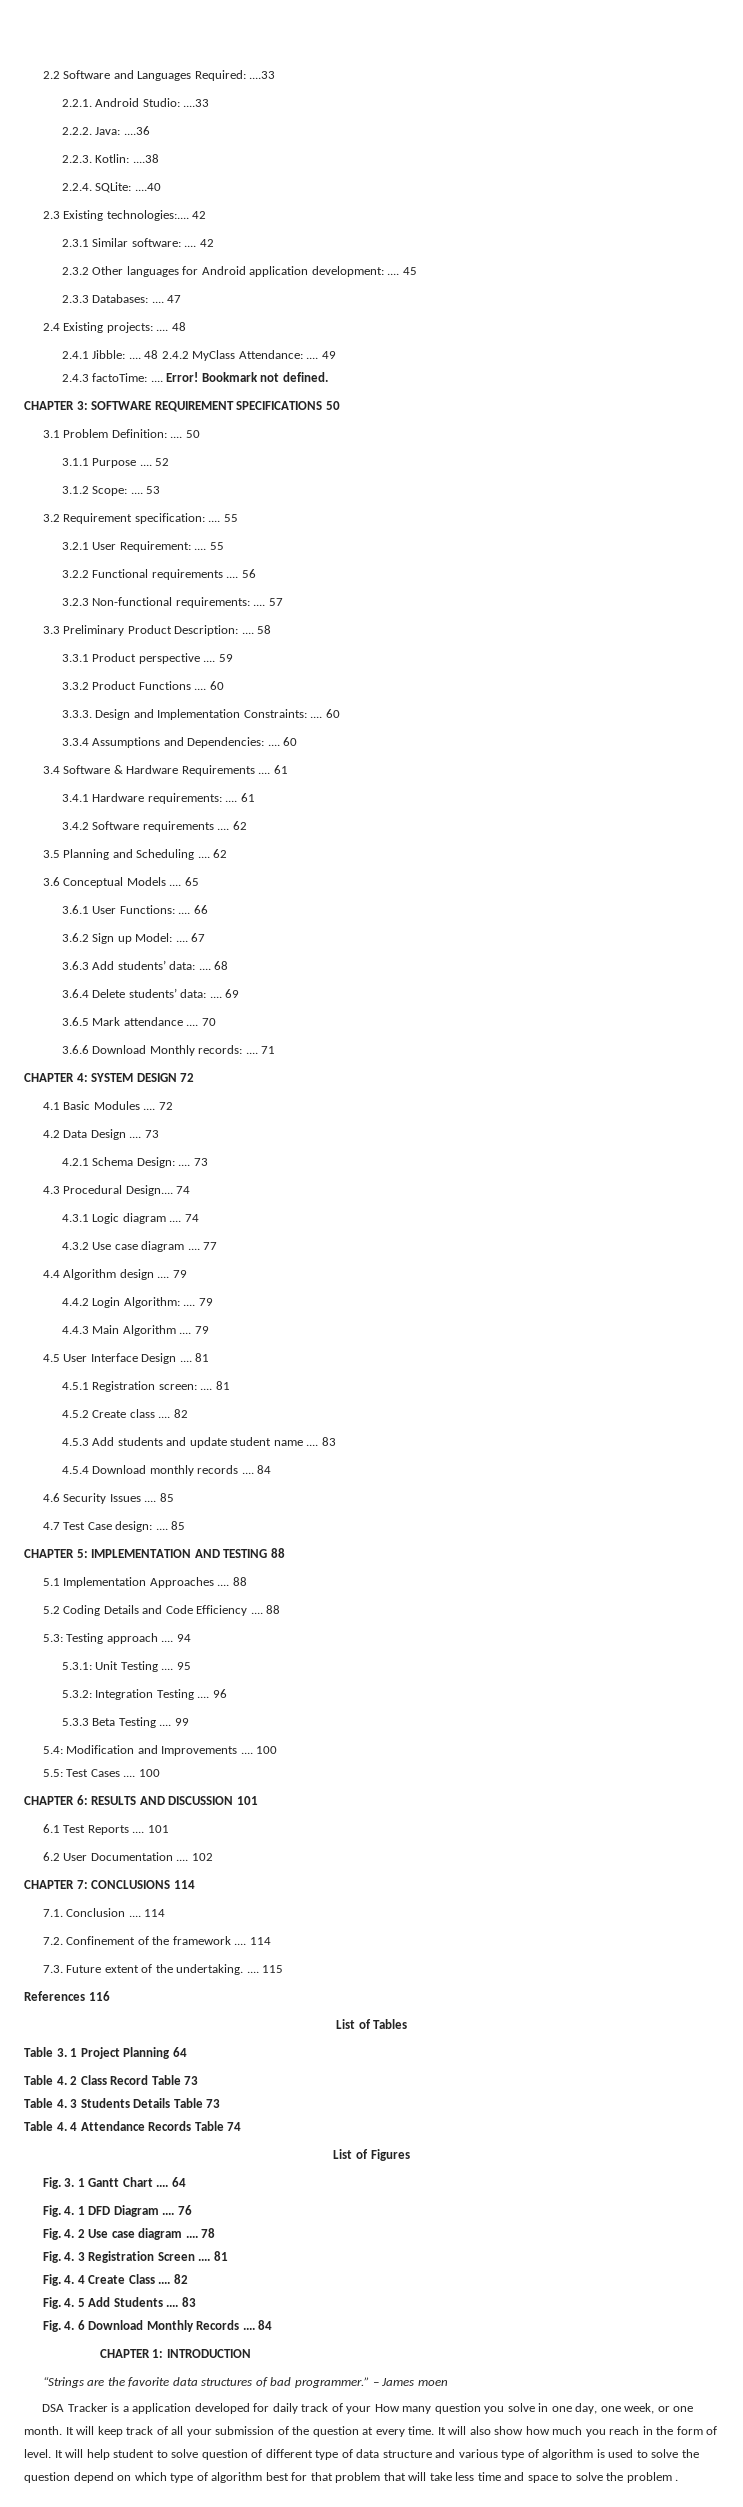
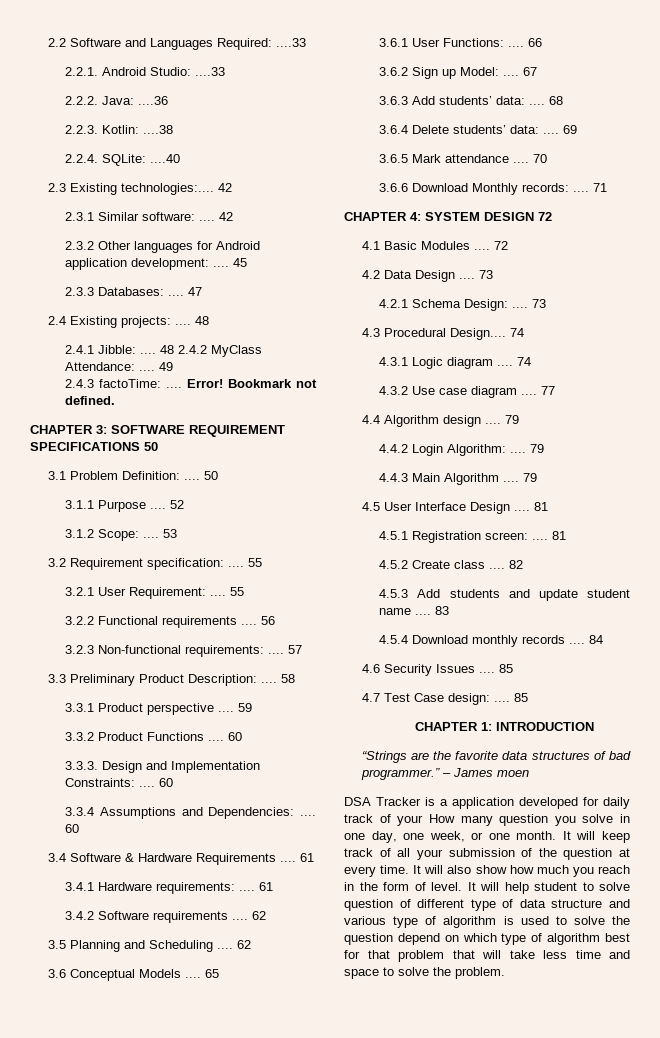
[24,1548,285,1558] [42,1577,247,1588] [42,1605,281,1616] [42,1633,191,1644] [61,1661,191,1672] [61,1689,227,1700] [61,1717,189,1728] [42,1745,278,1756] [42,1769,160,1777] [24,1795,258,1805] [42,1824,169,1835] [42,1852,213,1861] [24,1880,195,1889] [42,1908,166,1917] [42,1936,271,1945] [42,1964,284,1975] [24,1991,110,2001] [335,2019,408,2029] [24,2047,187,2059] [24,2075,199,2085] [24,2098,221,2108] [24,2121,242,2131] [333,2149,410,2161] [42,2177,186,2189] [42,2205,192,2217] [42,2228,216,2240] [42,2251,228,2263] [42,2274,188,2286] [42,2297,196,2309] [42,2320,273,2332] // CHAPTER 5: IMPLEMENTATION AND TESTING 88 // 5.1 Implementation Approaches .... 88 // 5.2 Coding Details and Code Efficiency .... 88 // 5.3: Testing approach .... 94 // 5.3.1: Unit Testing .... 95 // 5.3.2: Integration Testing .... 96 // 5.3.3 Beta Testing .... 99 // 5.4: Modification and Improvements .... 100 // 5.5: Test Cases .... 100 // CHAPTER 6: RESULTS AND DISCUSSION 101 // 6.1 Test Reports .... 101 // 6.2 User Documentation .... 102 // CHAPTER 7: CONCLUSIONS 114 // 7.1. Conclusion .... 114 // 7.2. Confinement of the framework .... 114 // 7.3. Future extent of the undertaking. .... 115 // References 116 // List of Tables // Table 3. 1 Project Planning 64 // Table 4. 2 Class Record Table 73 // Table 4. 3 Students Details Table 73 // Table 4. 4 Attendance Records Table 74 // List of Figures // Fig. 3. 1 Gantt Chart .... 64 // Fig. 4. 1 DFD Diagram .... 76 // Fig. 4. 2 Use case diagram .... 78 // Fig. 4. 3 Registration Screen .... 81 // Fig. 4. 4 Create Class .... 82 // Fig. 4. 5 Add Students .... 83 // Fig. 4. 6 Download Monthly Records .... 84 -> (528, 697) none
[626,2472,679,2483] problem . -> [455,967,505,979] problem.

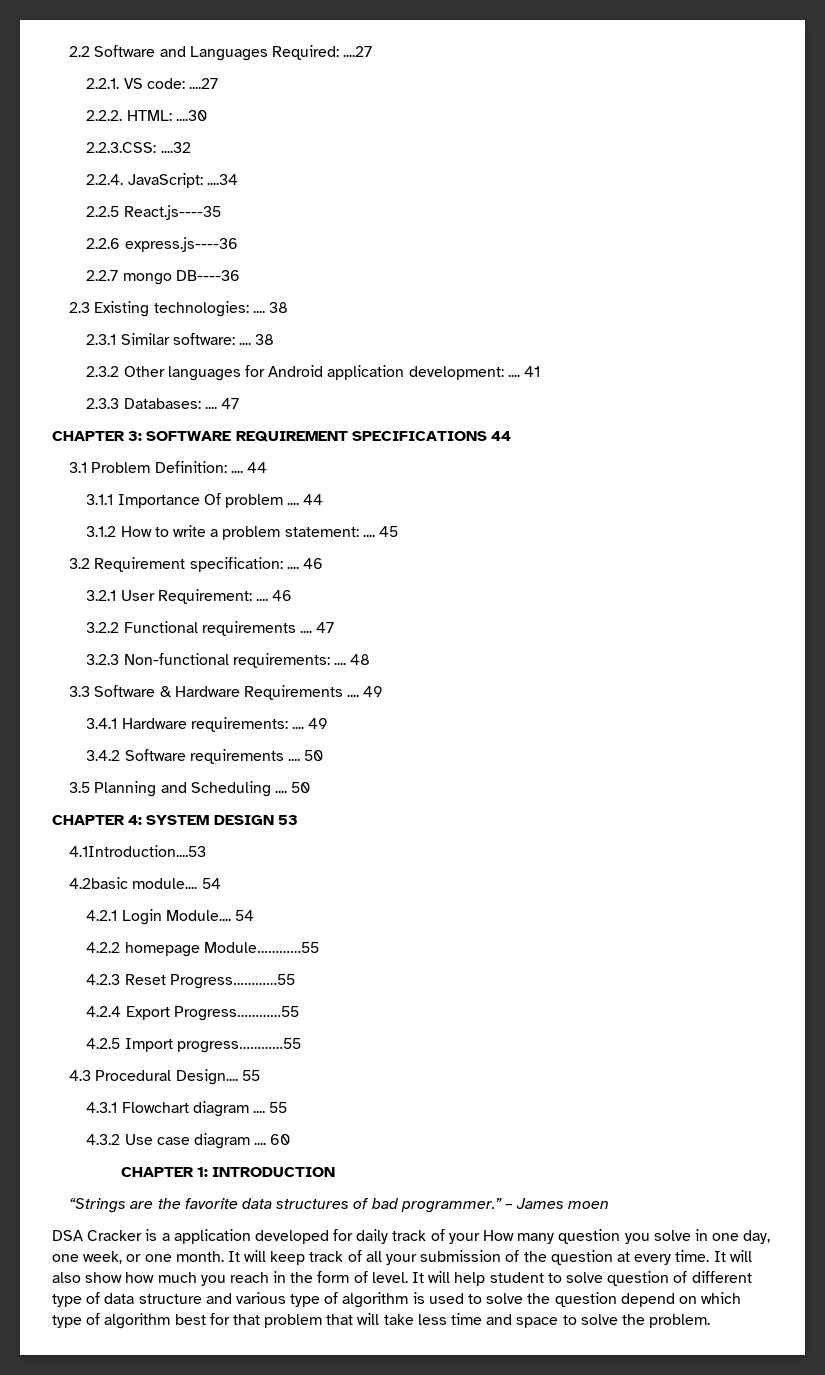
[275,38,306,47] ....33 -> [343,46,373,57] ....27
[102,67,226,76] [65,96,169,105] [65,125,174,134] [65,154,181,166] Android Studio: ....33 // 2.2.2. Java: ....36 // 2.2.3. Kotlin: ....38 // 2.2.4. SQLite: ....40 -> [123,78,219,89] [86,110,207,121] [86,142,191,153] [86,173,238,188] [86,205,221,220] [86,237,238,252] [86,270,240,285] VS code: ....27 // 2.2.2. HTML: ....30 // 2.2.3.CSS: ....32 // 2.2.4. JavaScript: ....34 // 2.2.5 React.js----35 // 2.2.6 express.js----36 // 2.2.7 mongo DB----36
[120,183,232,195] technologies:.... 42 -> [153,301,288,317] technologies: .... 38
[219,212,234,221] 42 -> [255,334,275,345] 38
[233,258,248,267] 45 -> [523,366,540,377] 41
[47,316,209,328] [65,345,263,357] [65,362,174,371] [65,379,317,388] [65,396,116,405] // 2.4 Existing projects: .... 48 // 2.4.1 Jibble: .... 48 2.4.2 MyClass Attendance: .... 49 // 2.4.3 factoTime: .... Error! Bookmark not defined. -> (240, 403) none
[144,442,158,451] 50 -> [490,431,511,441] 44
[203,471,218,480] 50 -> [246,462,267,473] 44
[98,500,185,512] [65,529,178,541] Purpose .... 52 // 3.1.2 Scope: .... 53 -> [117,493,324,508] [86,525,398,540] Importance Of problem .... 44 // 3.1.2 How to write a problem statement: .... 45
[247,558,262,567] 55 -> [302,558,323,569] 46
[230,587,245,596] 55 -> [272,590,293,601] 46
[261,616,276,625] 56 -> [316,622,335,633] 47
[288,645,303,654] 57 -> [350,654,371,665] 48
[69,674,295,686] [65,703,253,715] [65,732,243,741] [65,761,261,773] [65,778,174,787] [65,807,316,819] [65,824,80,833] [47,853,66,862] Preliminary Product Description: .... 58 // 3.3.1 Product perspective .... 59 // 3.3.2 Product Functions .... 60 // 3.3.3. Design and Implementation Constraints: .... 60 // 3.3.4 Assumptions and Dependencies: .... 60 // 3.4 -> (91, 691) none
[299,853,314,862] 61 -> [363,686,384,697] 49
[259,882,274,891] 61 -> [308,718,329,729] 49
[252,911,267,920] 62 -> [304,750,324,761] 50
[236,940,251,949] [47,969,219,981] [379,38,543,47] [379,67,538,79] [379,96,564,105] [379,125,578,134] [379,154,548,163] [379,183,608,195] [344,212,552,221] [361,241,508,250] [361,270,493,282] [379,299,547,311] 62 // 3.6 Conceptual Models .... 65 // 3.6.1 User Functions: .... 66 // 3.6.2 Sign up Model: .... 67 // 3.6.3 Add students’ data: .... 68 // 3.6.4 Delete students’ data: .... 69 // 3.6.5 Mark attendance .... 70 // 3.6.6 Download Monthly records: .... 71 // CHAPTER 4: SYSTEM DESIGN 72 // 4.1 Basic Modules .... 72 // 4.2 Data Design .... 73 // 4.2.1 Schema Design: .... 73 -> [291,782,311,793] [52,815,298,825] [69,845,207,857] [69,877,221,889] [86,909,255,925] [86,942,319,957] [86,974,295,989] [86,1006,299,1021] [86,1038,301,1053] 50 // CHAPTER 4: SYSTEM DESIGN 53 // 4.1Introduction....53 // 4.2basic module.... 54 // 4.2.1 Login Module.... 54 // 4.2.2 homepage Module…………55 // 4.2.3 Reset Progress…………55 // 4.2.4 Export Progress…………55 // 4.2.5 Import progress…………55
[509,328,524,337] 74 -> [241,1070,260,1081] 55
[412,357,532,369] Logic diagram .... 74 -> [121,1101,288,1117] Flowchart diagram .... 55
[541,386,556,395] [361,415,519,427] [379,444,545,456] [379,473,538,485] [361,502,548,514] [379,531,567,543] [379,560,524,569] [379,589,630,601] [379,606,450,615] [379,635,604,647] [361,664,513,676] [361,693,528,705] 77 // 4.4 Algorithm design .... 79 // 4.4.2 Login Algorithm: .... 79 // 4.4.3 Main Algorithm .... 79 // 4.5 User Interface Design .... 81 // 4.5.1 Registration screen: .... 81 // 4.5.2 Create class .... 82 // 4.5.3 Add students and update student name .... 83 // 4.5.4 Download monthly records .... 84 // 4.6 Security Issues .... 85 // 4.7 Test Case design: .... 85 -> [270,1134,291,1145] 60
[376,797,421,806] Tracker -> [87,1230,143,1241] Cracker

